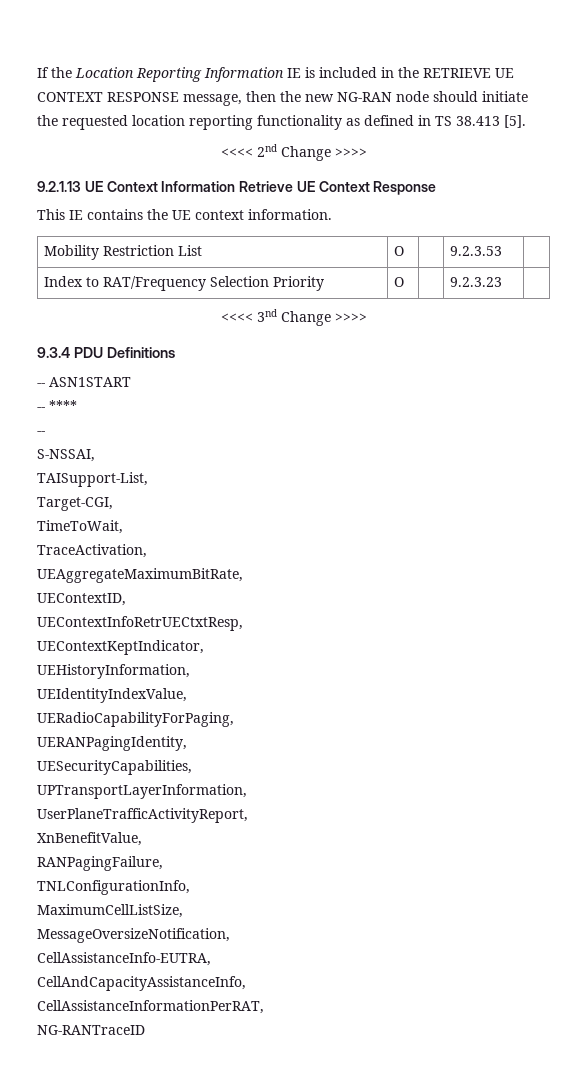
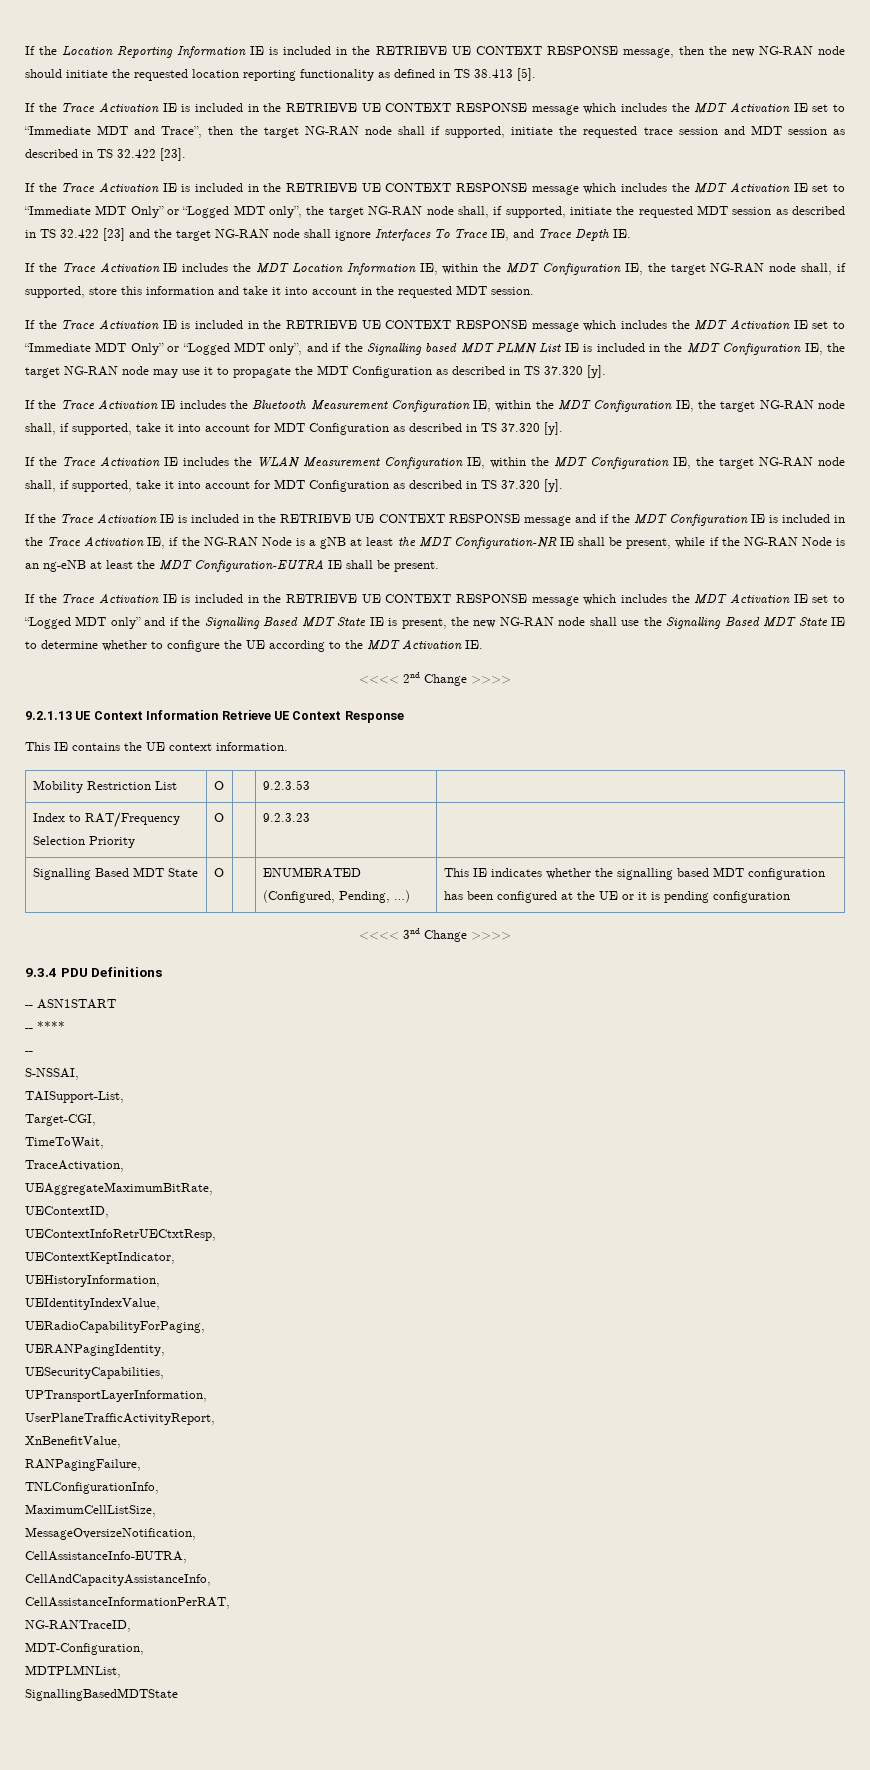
(526, 121) none -> [25,102,845,115] [24,125,846,138] [25,148,186,161] [25,182,845,195] [24,205,846,218] [25,228,631,241] [25,262,847,275] [25,285,534,298] [25,319,845,332] [24,342,846,355] [25,365,606,378] [25,399,845,412] [25,422,563,435] [25,456,845,469] [25,479,563,492] [25,513,845,526] [25,536,846,549] [25,559,439,572] [25,593,845,606] [24,616,846,629] [25,639,483,652] // If the Trace Activation IE is included in the RETRIEVE UE CONTEXT RESPONSE message which includes the MDT Activation IE set to “Immediate MDT and Trace”, then the target NG-RAN node shall if supported, initiate the requested trace session and MDT session as described in TS 32.422 [23]. // If the Trace Activation IE is included in the RETRIEVE UE CONTEXT RESPONSE message which includes the MDT Activation IE set to “Immediate MDT Only” or “Logged MDT only”, the target NG-RAN node shall, if supported, initiate the requested MDT session as described in TS 32.422 [23] and the target NG-RAN node shall ignore Interfaces To Trace IE, and Trace Depth IE. // If the Trace Activation IE includes the MDT Location Information IE, within the MDT Configuration IE, the target NG-RAN node shall, if supported, store this information and take it into account in the requested MDT session. // If the Trace Activation IE is included in the RETRIEVE UE CONTEXT RESPONSE message which includes the MDT Activation IE set to “Immediate MDT Only” or “Logged MDT only”, and if the Signalling based MDT PLMN List IE is included in the MDT Configuration IE, the target NG-RAN node may use it to propagate the MDT Configuration as described in TS 37.320 [y]. // If the Trace Activation IE includes the Bluetooth Measurement Configuration IE, within the MDT Configuration IE, the target NG-RAN node shall, if supported, take it into account for MDT Configuration as described in TS 37.320 [y]. // If the Trace Activation IE includes the WLAN Measurement Configuration IE, within the MDT Configuration IE, the target NG-RAN node shall, if supported, take it into account for MDT Configuration as described in TS 37.320 [y]. // If the Trace Activation IE is included in the RETRIEVE UE CONTEXT RESPONSE message and if the MDT Configuration IE is included in the Trace Activation IE, if the NG-RAN Node is a gNB at least the MDT Configuration-NR IE shall be present, while if the NG-RAN Node is an ng-eNB at least the MDT Configuration-EUTRA IE shall be present. // If the Trace Activation IE is included in the RETRIEVE UE CONTEXT RESPONSE message which includes the MDT Activation IE set to “Logged MDT only” and if the Signalling Based MDT State IE is present, the new NG-RAN node shall use the Signalling Based MDT State IE to determine whether to configure the UE according to the MDT Activation IE.
(503, 282) none -> [32,867,198,880] [213,868,224,877] [262,867,361,878] [262,890,410,903] [443,867,825,880] [443,891,790,903] // Signalling Based MDT State | O | | ENUMERATED (Configured, Pending, …) | This IE indicates whether the signalling based MDT configuration has been configured at the UE or it is pending configuration
[37,1025,145,1035] NG-RANTraceID -> [25,1620,131,1632] [25,1642,144,1655] [25,1665,121,1678] [25,1688,178,1701] NG-RANTraceID, // MDT-Configuration, // MDTPLMNList, // SignallingBasedMDTState

